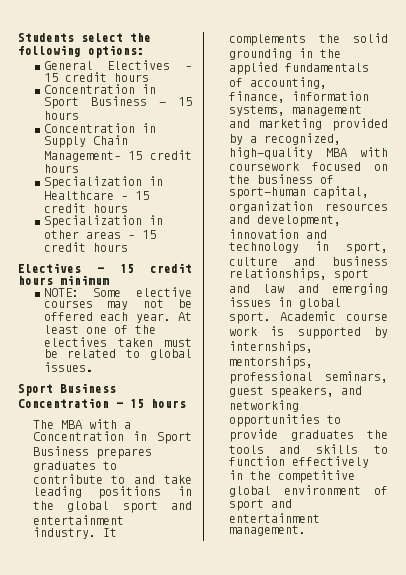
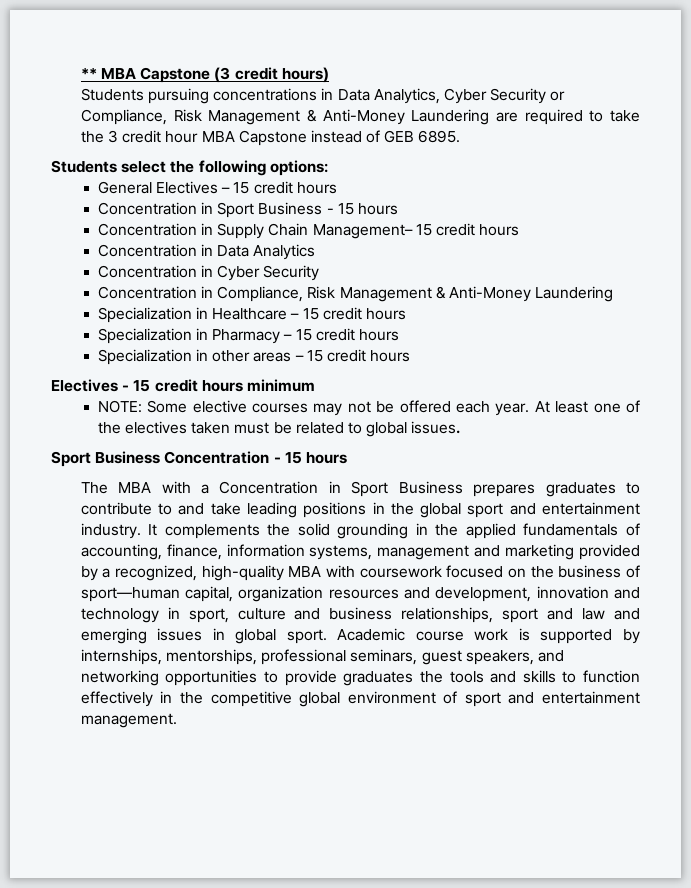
(18, 37) none -> [80,67,329,83] [80,88,566,104] [80,109,641,125] [80,130,461,146] ** MBA Capstone (3 credit hours) // Students pursuing concentrations in Data Analytics, Cyber Security or Compliance, Risk Management & Anti-Money Laundering are required to take the 3 credit hour MBA Capstone instead of GEB 6895. //
(79, 168) none -> [97,244,316,260] [97,265,320,281] [97,286,614,302] // Concentration in Data Analytics // Concentration in Cyber Security // Concentration in Compliance, Risk Management & Anti-Money Laundering
(128, 208) none -> [97,328,399,344] // Specialization in Pharmacy – 15 credit hours

